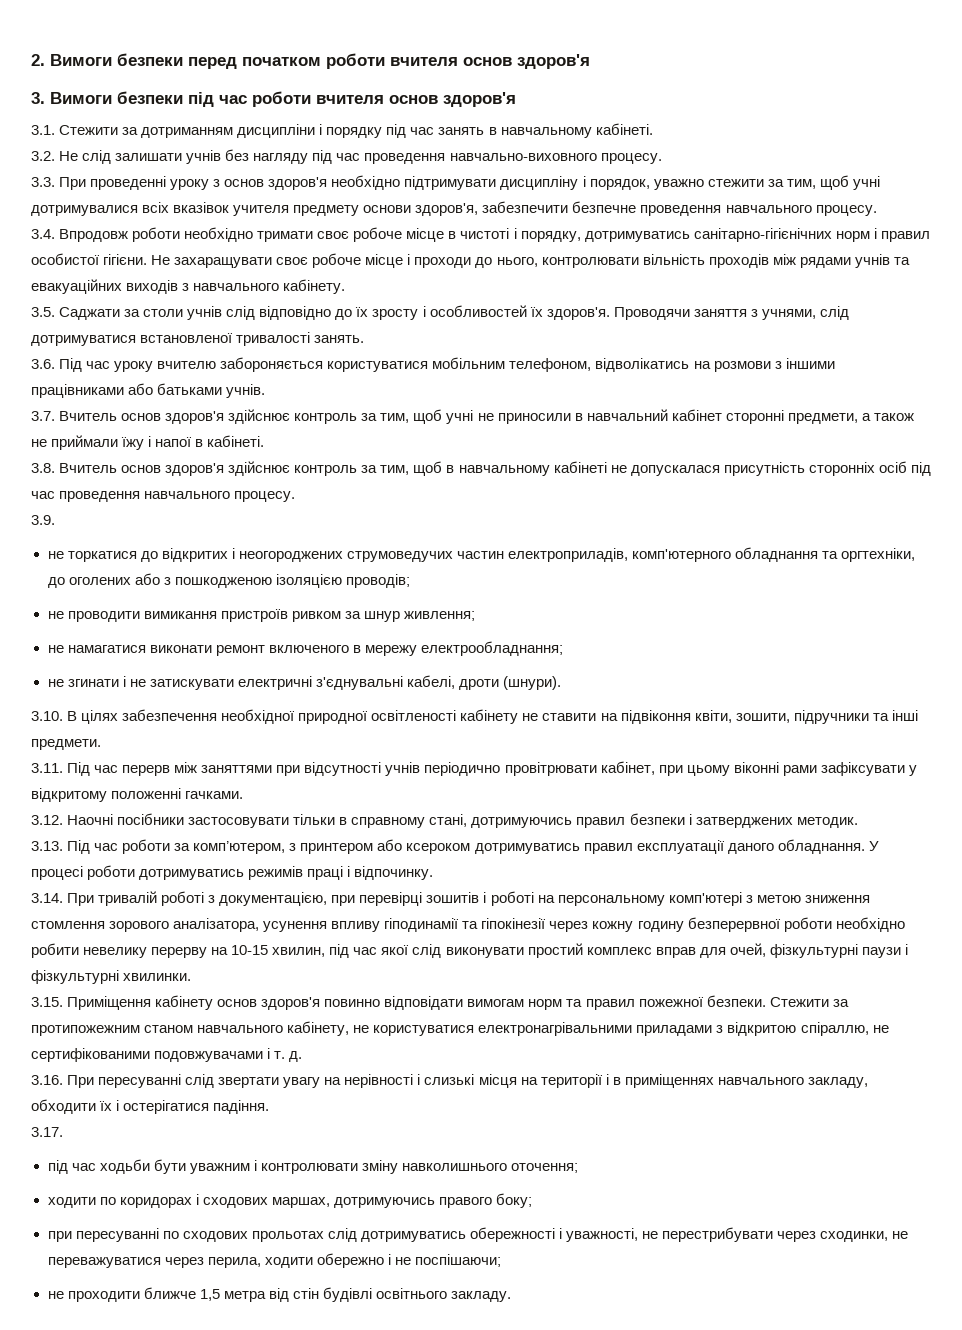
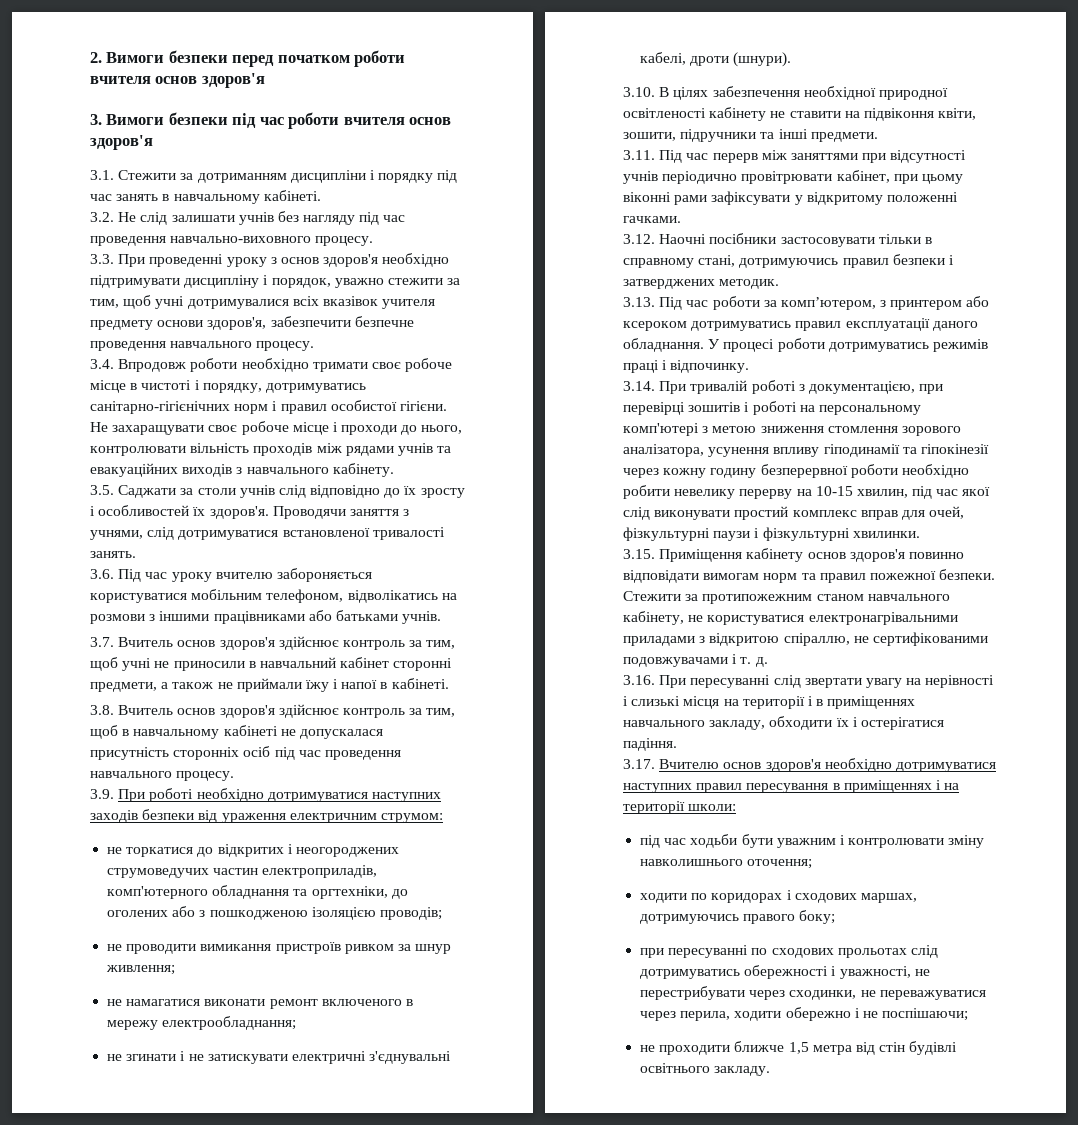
(55, 520) none -> [118,788,441,802] [90,809,443,823] При роботі необхідно дотримуватися наступних заходів безпеки від ураження електричним струмом:
(63, 1132) none -> [659,758,996,772] [623,780,960,793] [623,801,737,814] Вчителю основ здоров'я необхідно дотримуватися наступних правил пересування в приміщеннях і на території школи:

